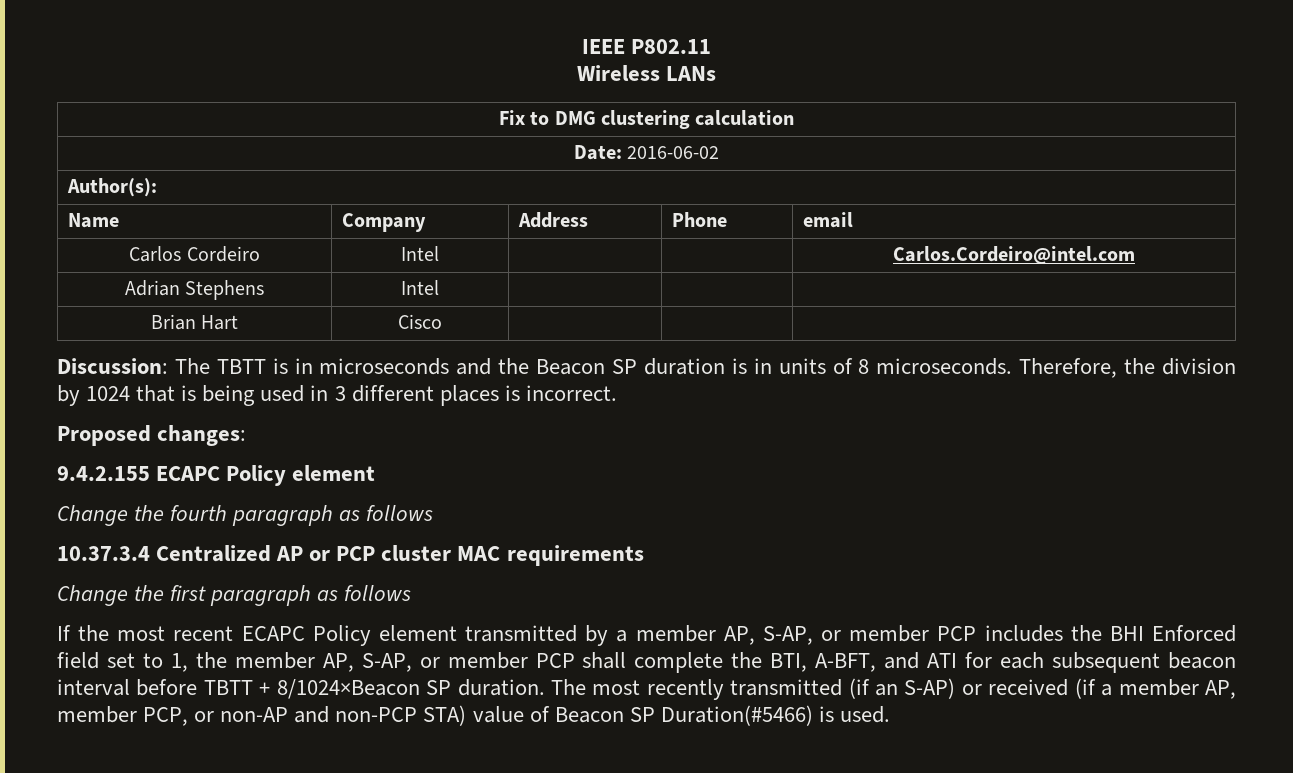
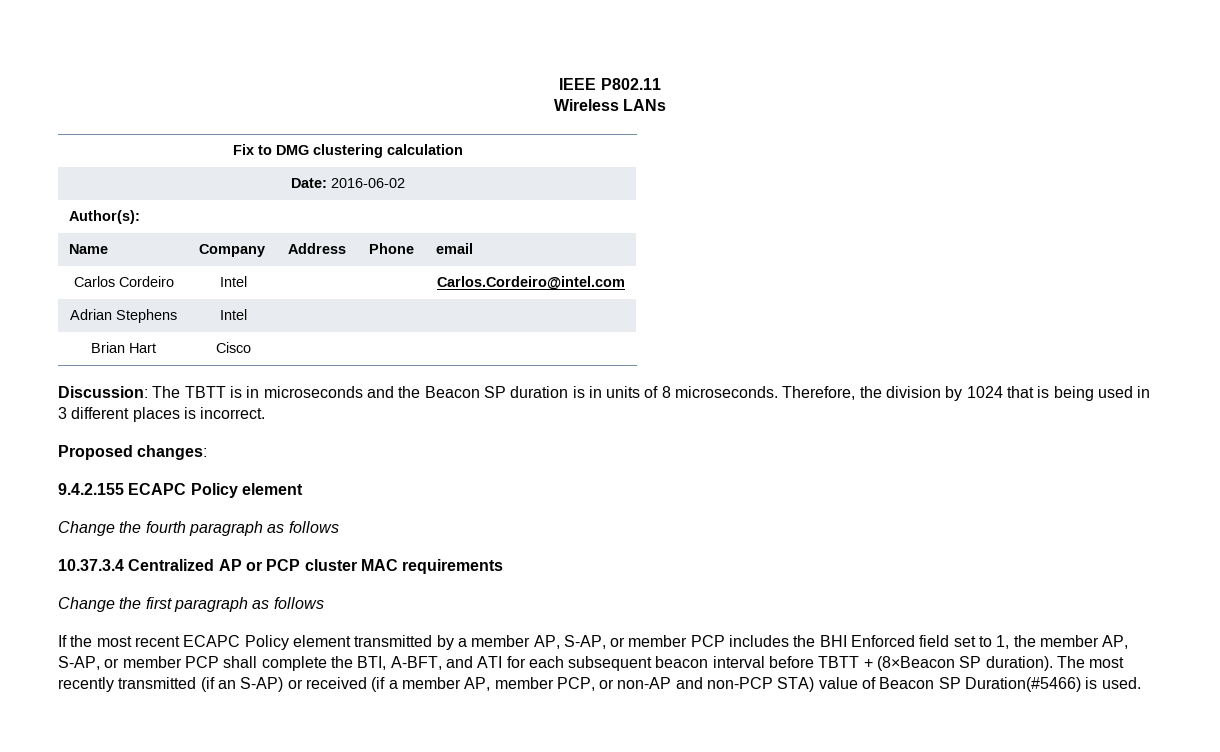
[276,679,545,699] 8/1024×Beacon SP duration. -> [877,656,1053,671] (8×Beacon SP duration).

